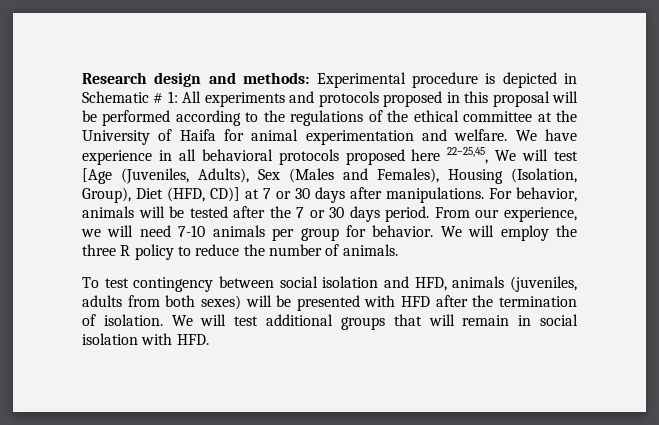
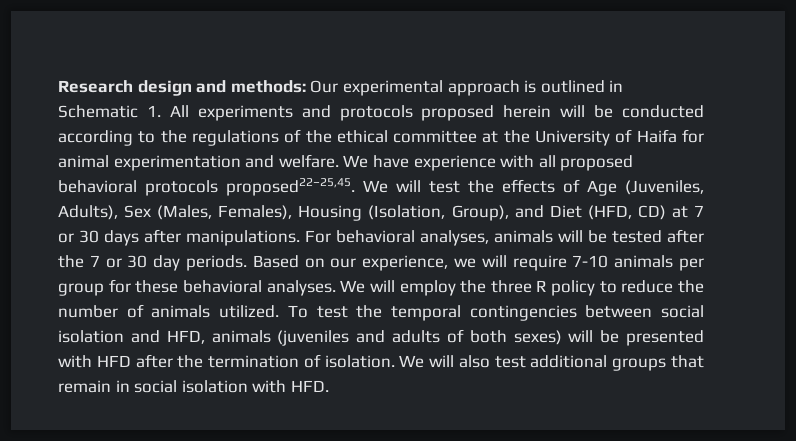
[316,72,577,88] [82,91,178,103] Experimental procedure is depicted in Schematic # 1: -> [310,80,624,96] [58,105,161,118] Our experimental approach is outlined in Schematic 1.
[446,91,578,107] [82,110,171,126] in this proposal will be performed -> [503,105,704,118] herein will be conducted
[158,147,578,165] [82,168,112,184] in all behavioral protocols proposed here 22–25,45, We will test [Age -> [500,155,634,171] [58,178,617,196] with all proposed behavioral protocols proposed22–25,45. We will test the effects of Age
[289,168,368,183] (Males and -> [157,205,213,220] (Males,
(131, 195) none -> [514,205,544,218] and
[210,187,240,202] CD)] -> [637,205,666,220] CD)
[516,187,577,202] behavior, -> [336,230,489,246] behavioral analyses,
[349,206,470,222] days period. From -> [153,255,325,271] day periods. Based on
[139,225,171,237] need -> [512,255,567,271] require
[372,225,434,237] behavior. -> [135,280,336,296] these behavioral analyses.
[342,244,398,256] [82,277,214,292] animals. // To test contingency -> [151,305,577,321] animals utilized. To test the temporal contingencies
[510,276,577,292] [82,295,160,307] (juveniles, adults from -> [277,329,464,346] (juveniles and adults of
(227, 320) none -> [458,355,490,368] also
[428,314,455,326] will -> (704, 361) none

